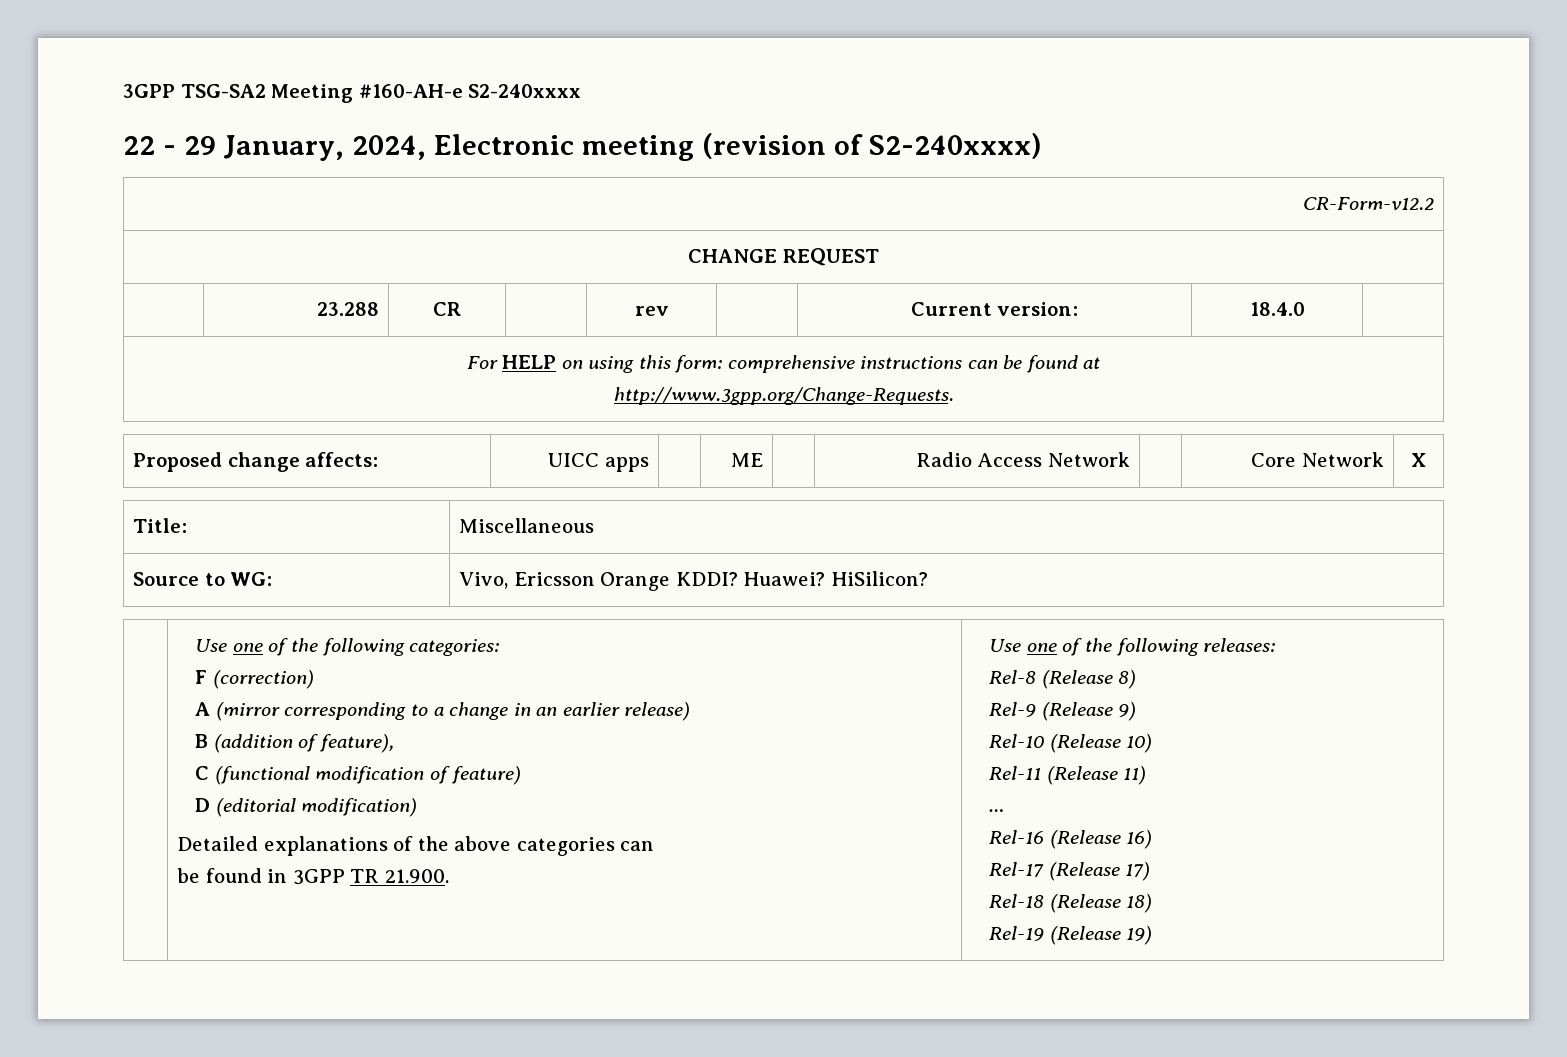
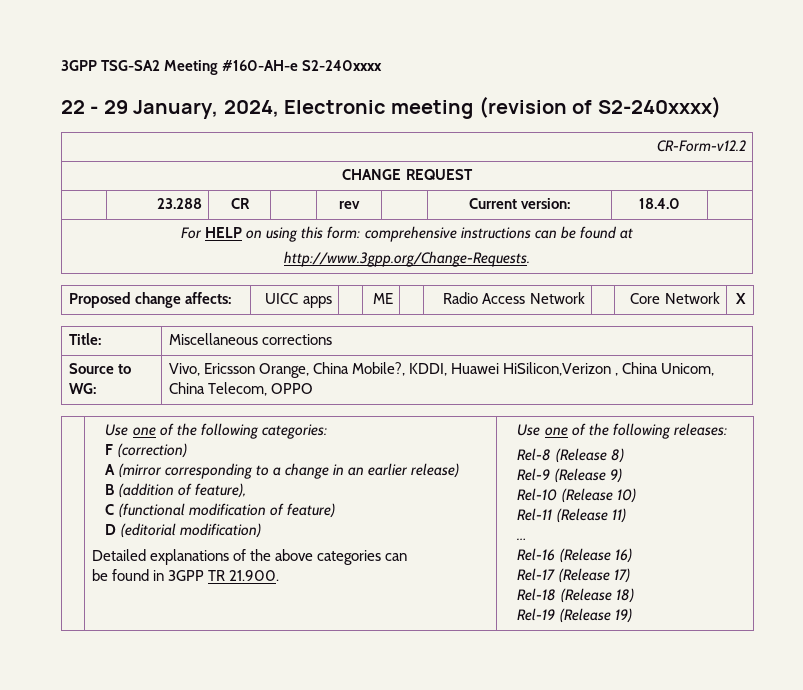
(595, 525) none -> [261,334,332,345] corrections
[600,571,928,591] Orange KDDI? Huawei? HiSilicon? -> [258,362,715,378] [168,382,313,396] Orange, China Mobile?, KDDI, Huawei HiSilicon,Verizon , China Unicom, China Telecom, OPPO

